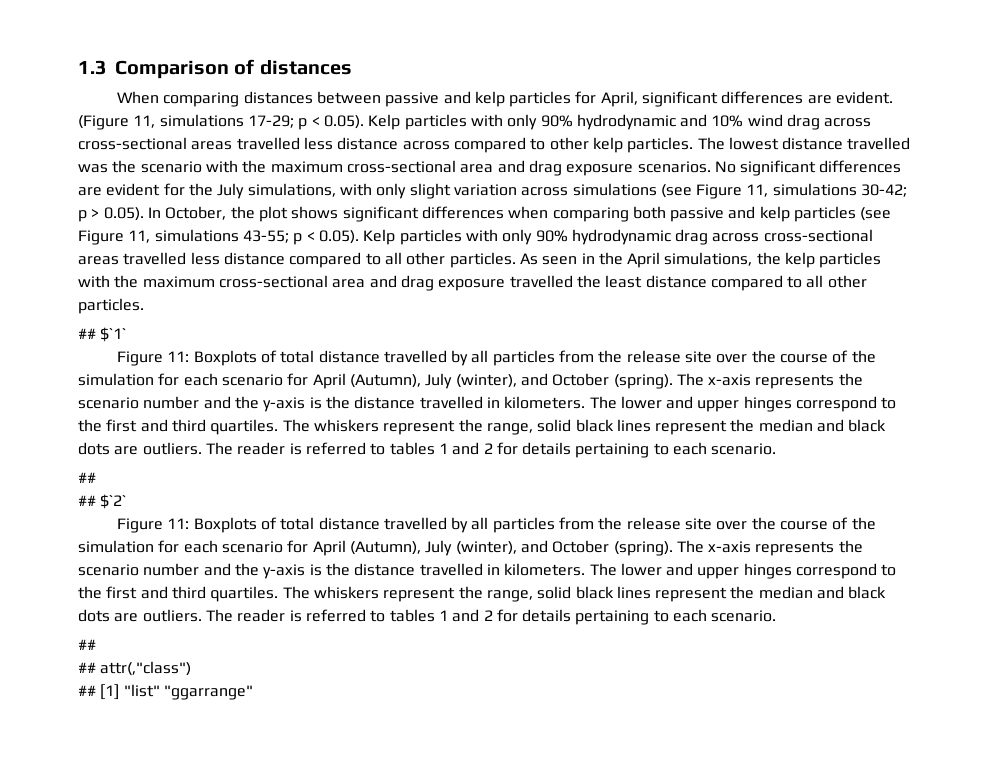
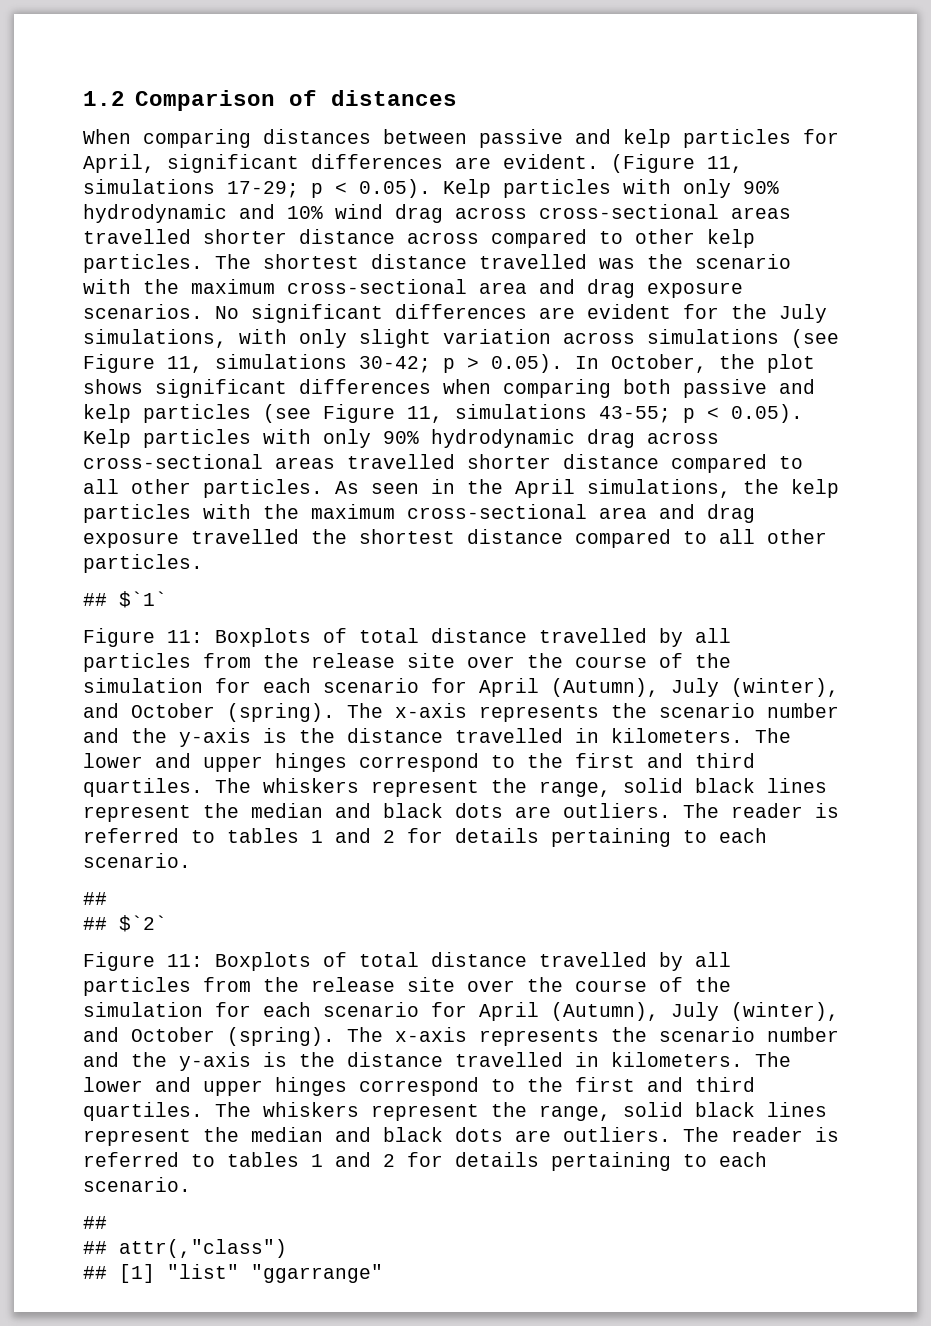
[78,60,107,75] 1.3 -> [83,91,125,106] 1.2
[303,137,333,150] less -> [203,229,287,244] shorter
[728,137,779,150] lowest -> [263,254,359,269] shortest
[190,252,220,265] less -> [467,454,551,469] shorter
[605,275,643,288] least -> [359,529,455,544] shortest

